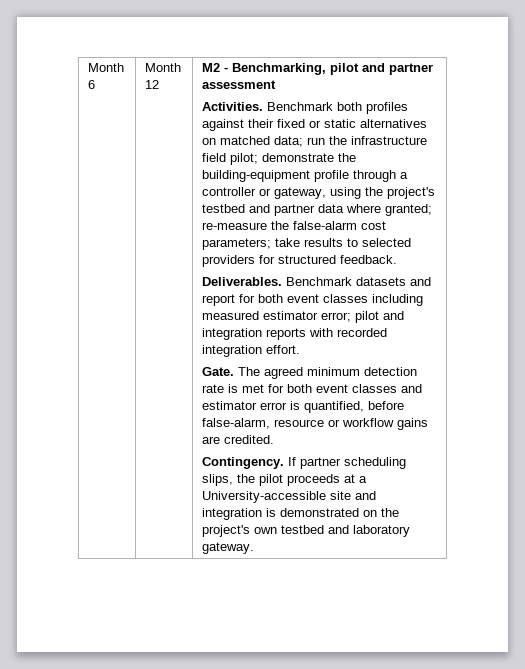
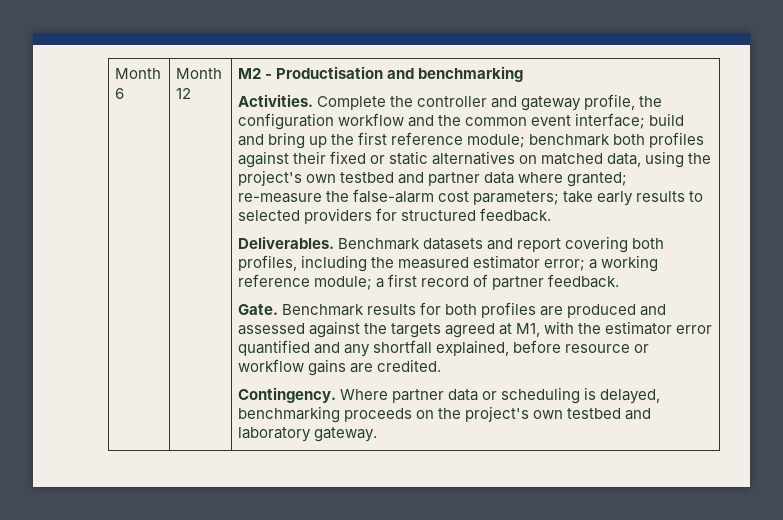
[231,63,433,75] [201,80,276,89] [201,102,333,111] Benchmarking, pilot and partner assessment // Activities. Benchmark -> [275,66,523,82] [237,94,663,111] [237,113,685,130] [237,132,611,149] Productisation and benchmarking // Activities. Complete the controller and gateway profile, the configuration workflow and the common event interface; build and bring up the first reference module; benchmark
[273,136,427,147] [201,153,356,165] [201,170,408,182] [201,187,326,199] data; run the infrastructure field pilot; demonstrate the building-equipment profile through a controller or gateway, -> [607,153,642,167] data,
(435, 193) none -> [305,174,336,183] own
(300, 242) none -> [597,191,634,206] early
[238,294,423,306] [201,311,404,323] [201,328,387,340] [201,345,300,357] [201,367,417,379] [201,384,422,393] [201,401,404,413] [201,418,270,429] for both event classes including measured estimator error; pilot and integration reports with recorded integration effort. // Gate. The agreed minimum detection rate is met for both event classes and estimator error is quantified, before false-alarm, -> [564,236,665,253] [237,255,659,272] [237,274,620,290] [237,302,667,318] [237,321,713,338] [237,340,561,357] covering both profiles, including the measured estimator error; a working reference module; a first record of partner feedback. // Gate. Benchmark results for both profiles are produced and assessed against the targets agreed at M1, with the estimator error quantified and any shortfall explained, before
[287,457,406,469] [201,474,367,486] [201,491,376,503] [201,508,359,520] If partner scheduling slips, the pilot proceeds at a University-accessible site and integration is demonstrated -> [339,387,661,404] [237,406,412,423] Where partner data or scheduling is delayed, benchmarking proceeds

